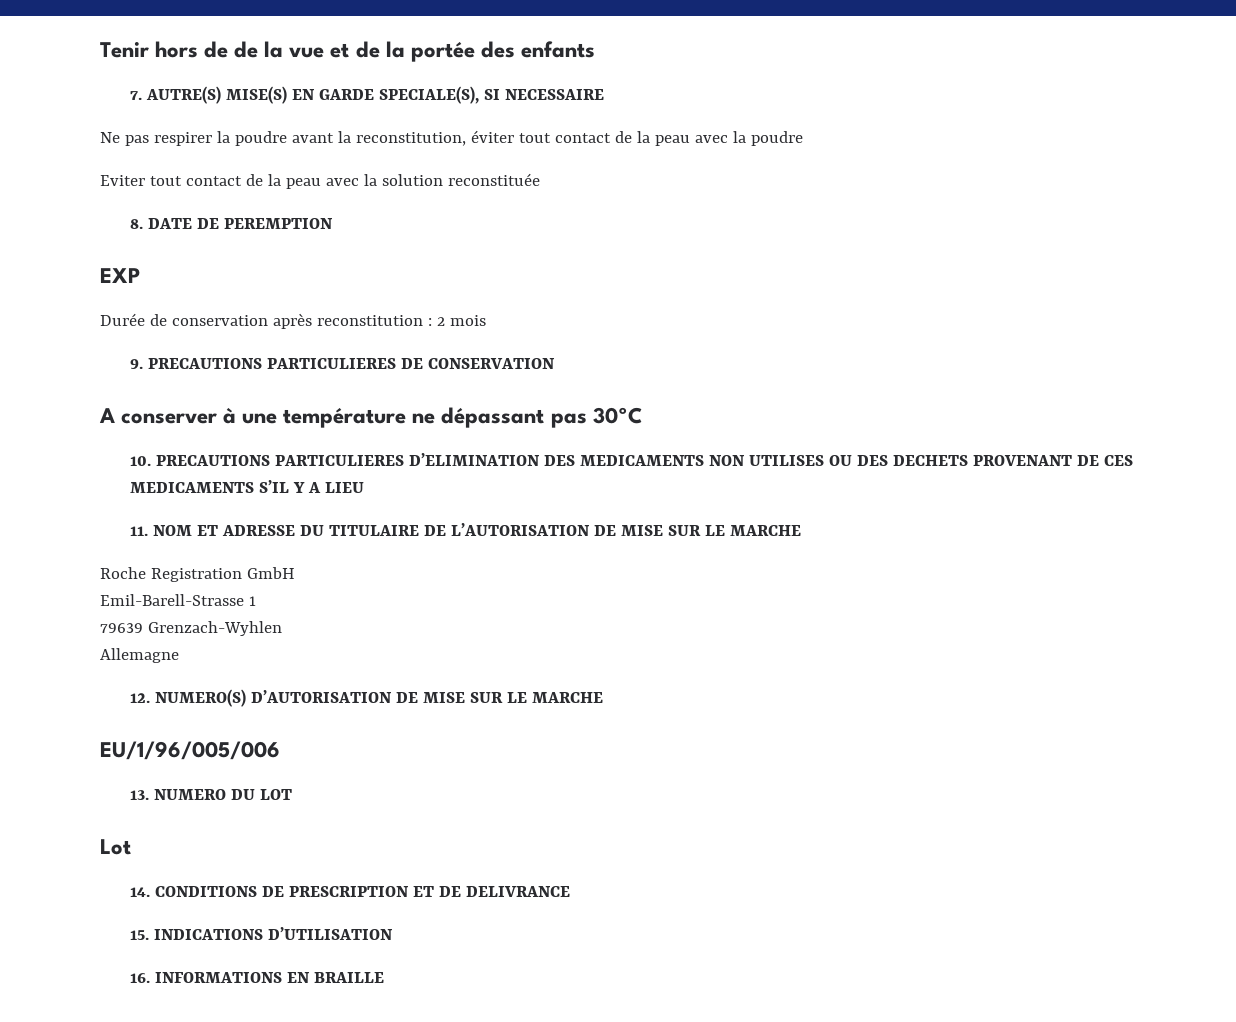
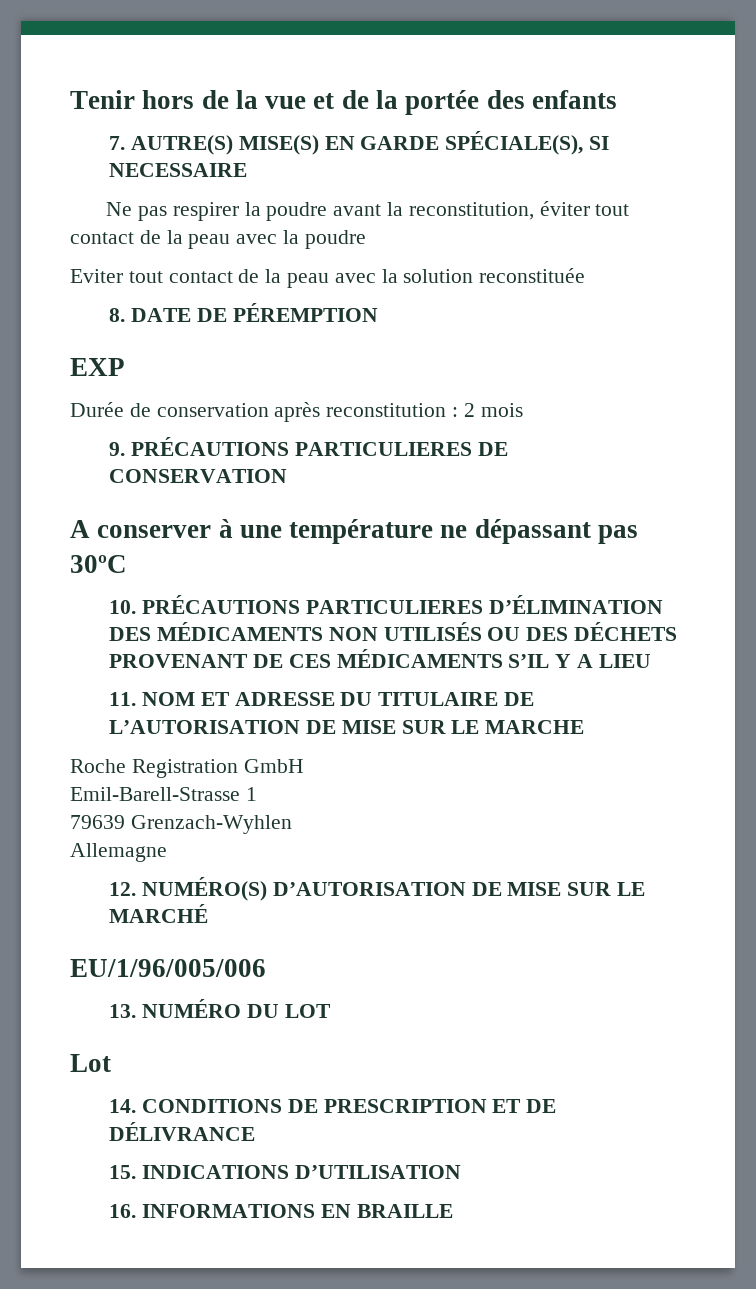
[234,41,259,58] de -> (229, 99) none
[378,86,479,104] SPECIALE(S), -> [445,131,584,155] SPÉCIALE(S),
[223,218,333,229] PEREMPTION -> [232,303,378,322] PÉREMPTION
[147,358,262,369] PRECAUTIONS -> [130,437,289,456] PRÉCAUTIONS
[155,453,824,466] PRECAUTIONS PARTICULIERES D’ELIMINATION DES MEDICAMENTS NON UTILISES -> [141,595,663,614] [109,622,482,641] PRÉCAUTIONS PARTICULIERES D’ÉLIMINATION DES MÉDICAMENTS NON UTILISÉS
[892,455,968,466] DECHETS -> [573,622,677,641] DÉCHETS
[129,482,254,493] MEDICAMENTS -> [336,649,503,668] MÉDICAMENTS
[154,689,246,707] NUMERO(S) -> [141,877,267,901] NUMÉRO(S)
[531,692,603,703] MARCHE -> [109,904,209,923] MARCHÉ
[153,789,226,800] NUMERO -> [141,999,241,1018] NUMÉRO
[465,886,570,897] DELIVRANCE -> [109,1122,256,1141] DÉLIVRANCE

